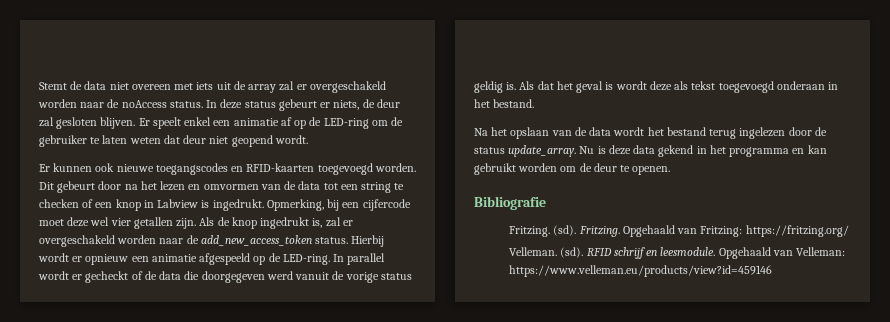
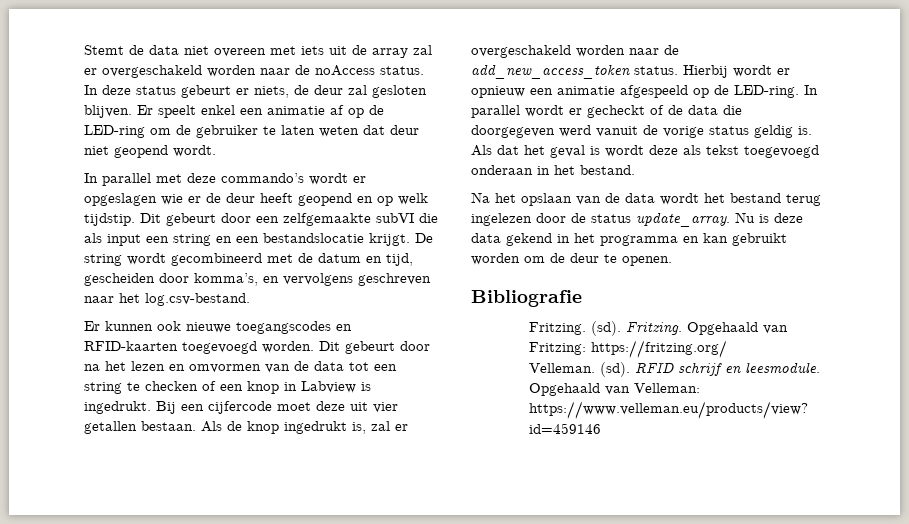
(308, 139) none -> [84,173,366,186] [84,193,428,206] [84,213,438,226] [84,233,433,246] [84,253,413,266] [84,273,431,286] [84,293,250,306] // In parallel met deze commando’s wordt er opgeslagen wie er de deur heeft geopend en op welk tijdstip. Dit gebeurt door een zelfgemaakte subVI die als input een string en een bestandslocatie krijgt. De string wordt gecombineerd met de datum en tijd, gescheiden door komma’s, en vervolgens geschreven naar het log.csv-bestand.
[266,199,340,211] Opmerking, bij -> [156,401,176,414] Bij
[90,217,110,226] wel -> [350,402,368,411] uit
[176,218,197,229] zijn. -> [141,421,196,431] bestaan.

